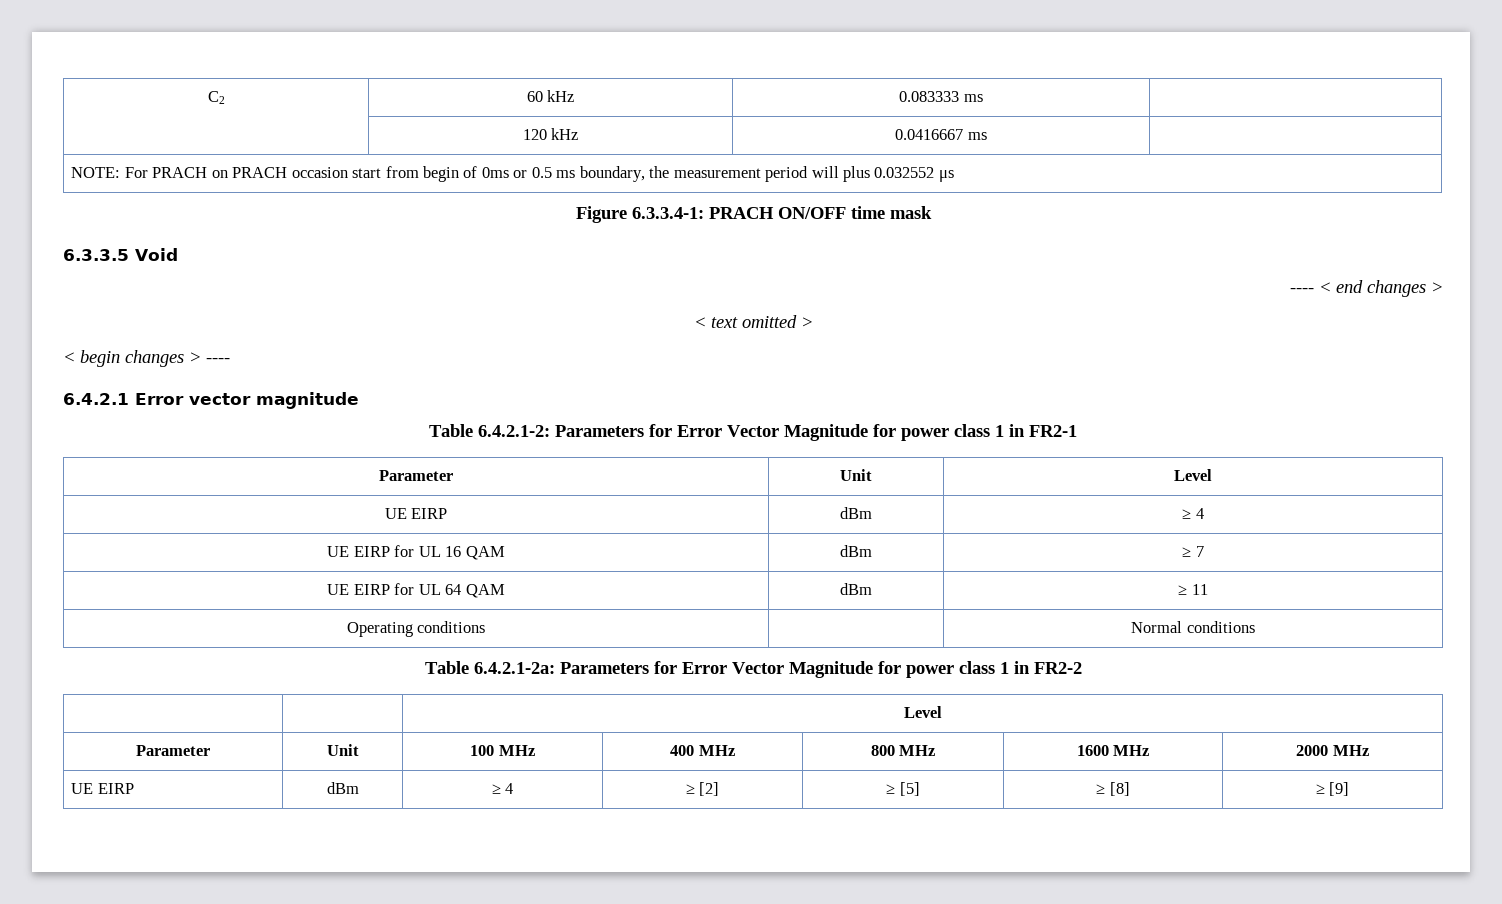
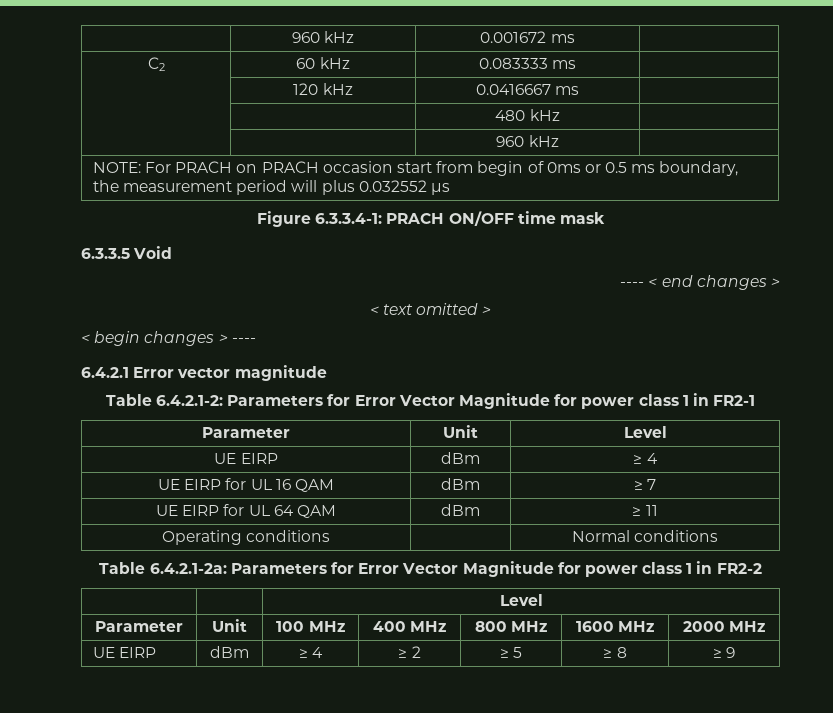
(207, 97) none -> [291,31,355,43] [480,31,575,43] | 960 kHz | 0.001672 ms | //
(987, 136) none -> [495,109,560,121] [496,135,559,147] // | | 480 kHz | // | | 960 kHz |
[699,782,720,796] [886,782,920,796] [1096,782,1130,796] [1315,782,1350,796] [2] | ≥ [5] | ≥ [8] | ≥ [9] -> [411,646,421,658] [499,647,523,658] [603,647,627,658] [712,647,736,658] 2 | ≥ 5 | ≥ 8 | ≥ 9

